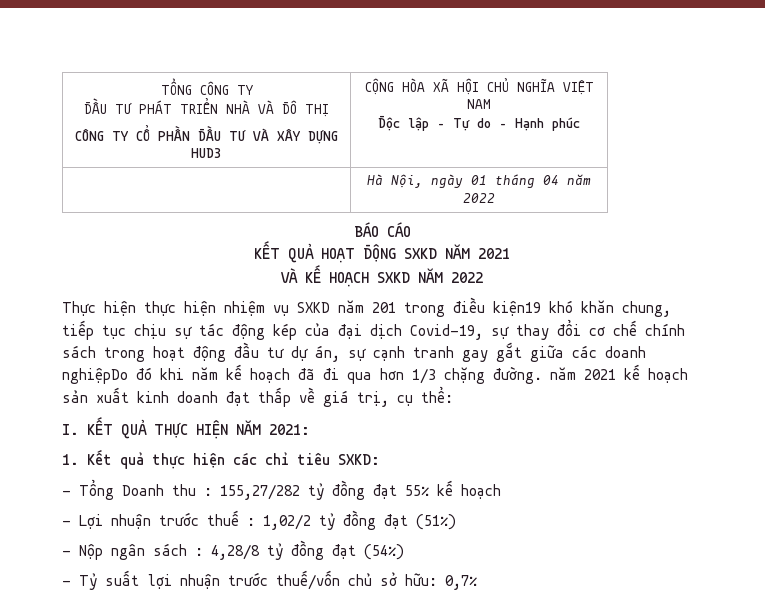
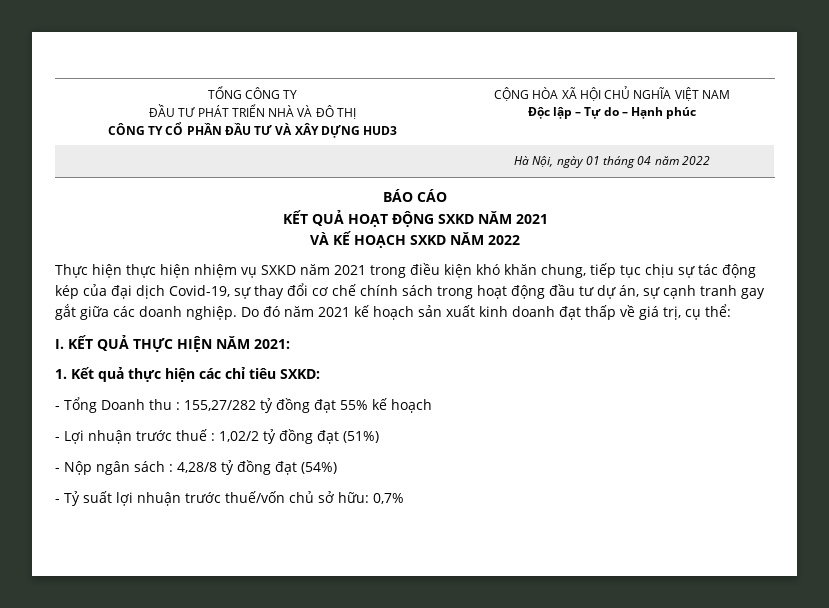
[372,302,396,313] 201 -> [334,265,366,275] 2021
[493,301,541,316] kiện19 -> [444,264,472,278] kiện
[62,364,542,384] nghiệpDo đó khi năm kế hoạch đã đi qua hơn 1/3 chặng đường. -> [186,306,280,320] nghiệp. Do đó

